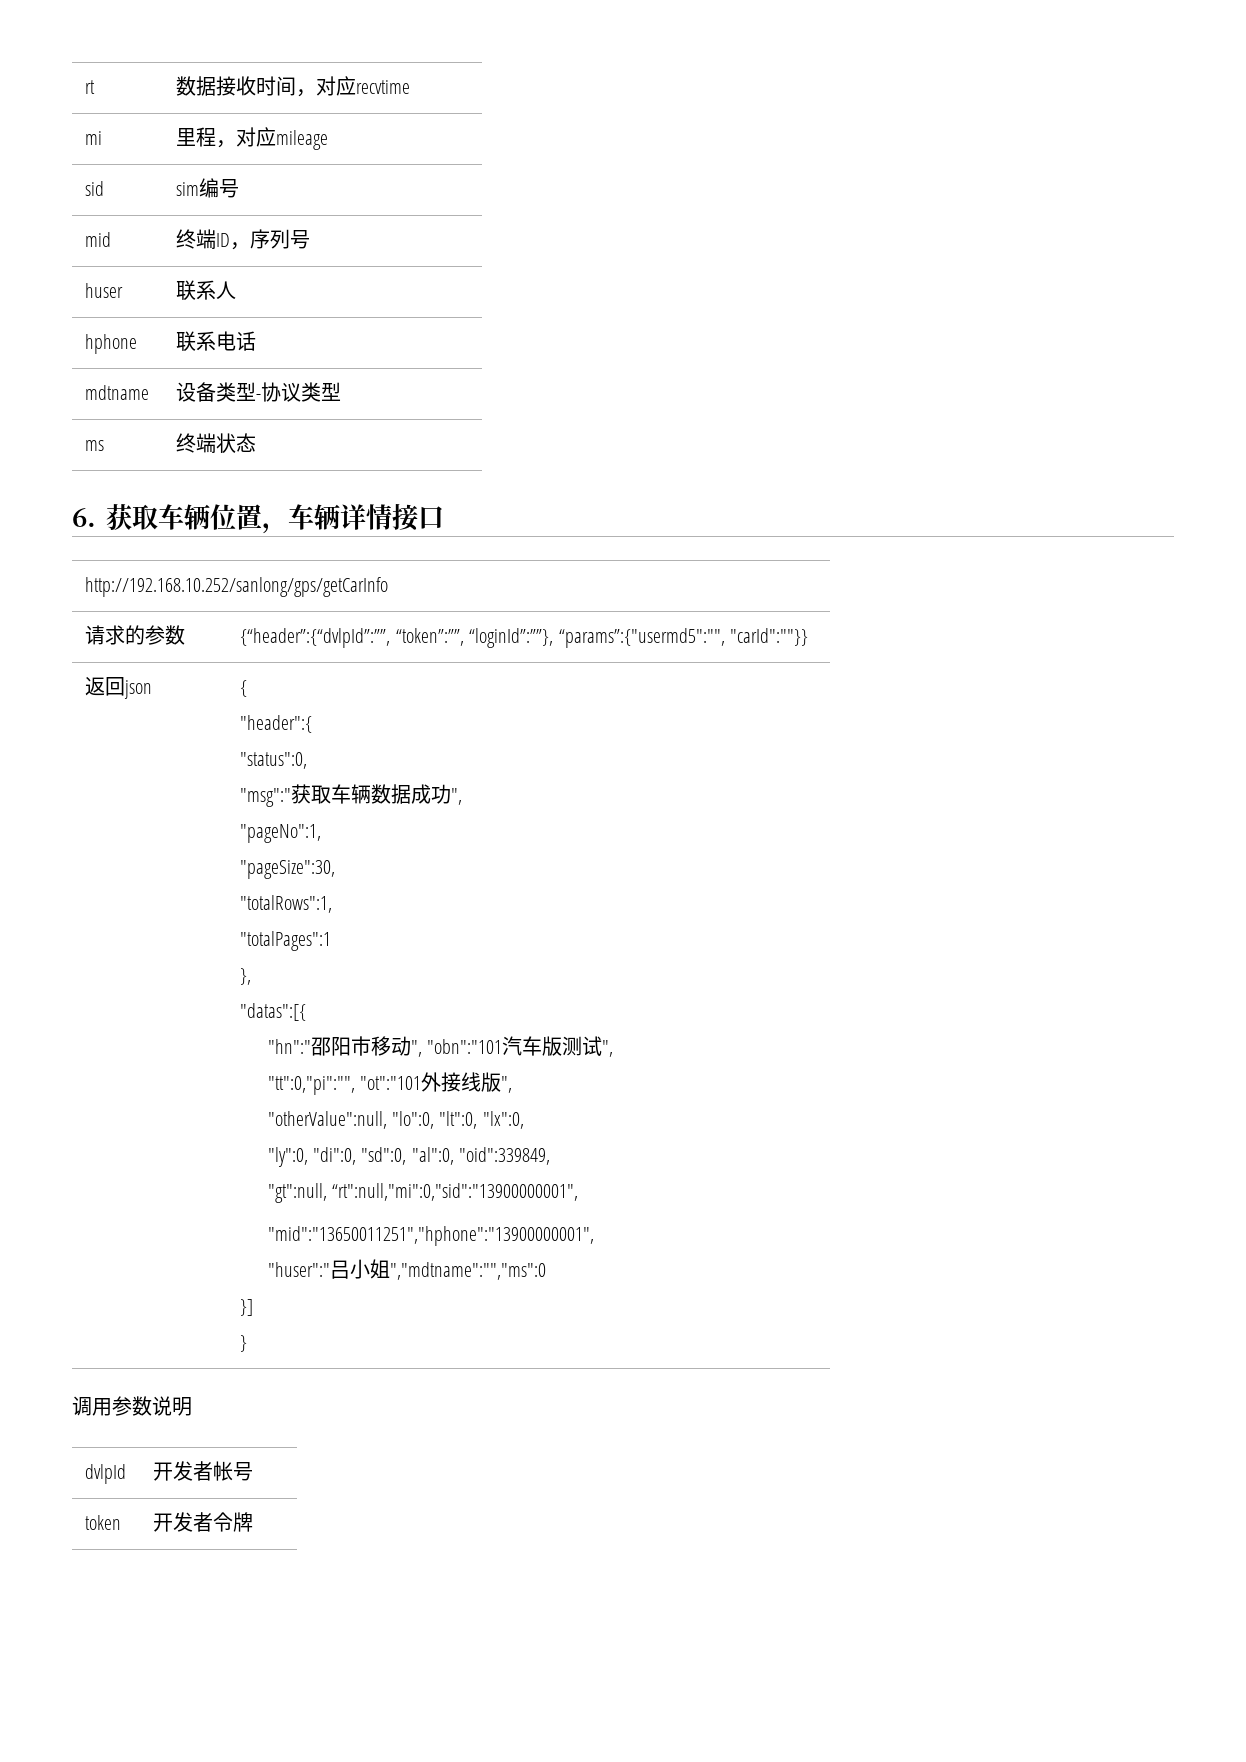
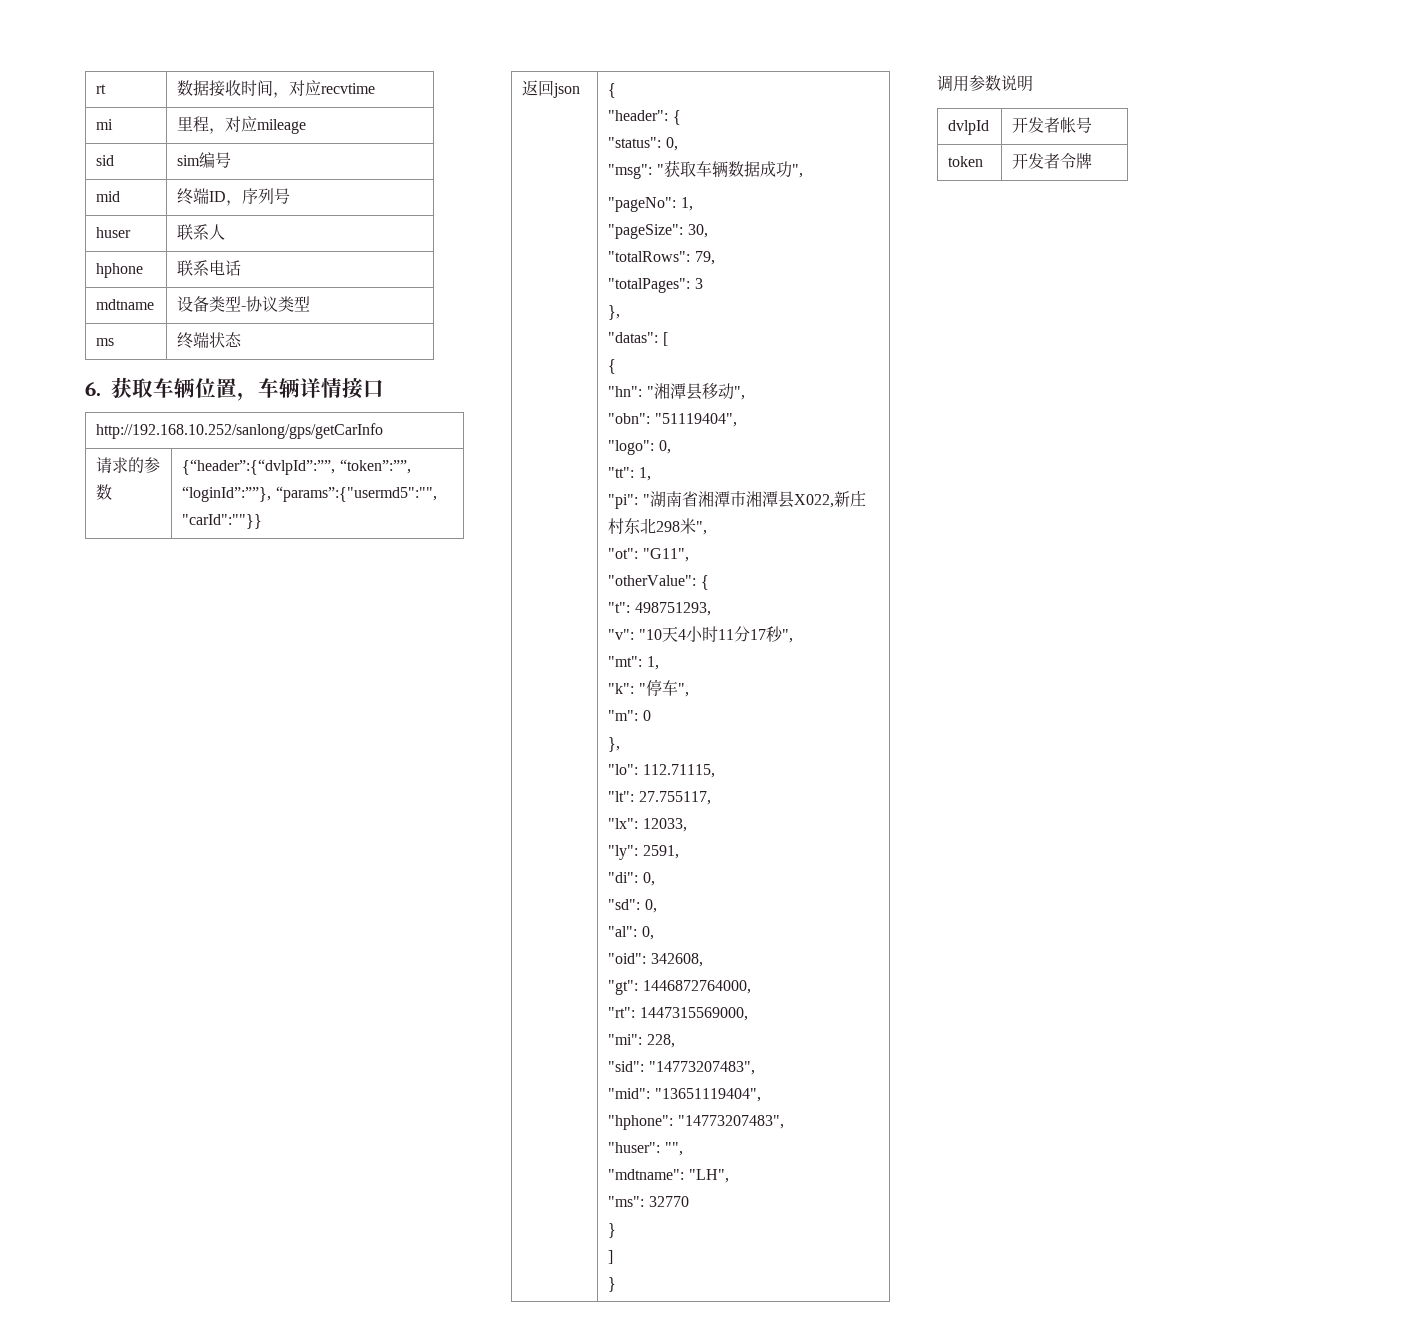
[240,715,313,733] [240,752,308,769] [240,788,292,807] "header":{ // "status":0, // "msg":" -> [608,110,681,125] [608,137,678,151] [608,164,664,179] "header": { // "status": 0, // "msg": "
[240,824,322,843] [240,860,336,879] [240,895,333,913] [240,931,332,951] [240,968,252,985] [240,1003,307,1021] [267,1036,614,1057] [267,1072,513,1095] [267,1111,524,1129] [267,1147,551,1167] [267,1183,579,1203] [267,1226,594,1246] [267,1259,546,1280] [240,1299,254,1316] "pageNo":1, // "pageSize":30, // "totalRows":1, // "totalPages":1 // }, // "datas":[{ // "hn":"邵阳市移动", "obn":"101汽车版测试", // "tt":0,"pi":"", "ot":"101外接线版", // "otherValue":null, "lo":0, "lt":0, "lx":0, // "ly":0, "di":0, "sd":0, "al":0, "oid":339849, // "gt":null, “rt":null,"mi":0,"sid":"13900000001", // "mid":"13650011251","hphone":"13900000001", // "huser":"吕小姐","mdtname":"","ms":0 // }] -> [608,197,693,212] [608,224,708,239] [608,251,715,265] [608,278,703,293] [608,305,621,320] [608,332,668,346] [608,359,617,374] [608,383,745,400] [608,413,737,427] [608,440,671,455] [608,467,651,481] [608,491,866,509] [608,518,708,535] [608,548,689,562] [608,575,709,590] [608,602,711,616] [608,626,793,643] [608,656,659,670] [608,679,689,697] [608,710,651,721] [608,737,621,752] [608,764,715,778] [608,791,711,805] [608,818,687,832] [608,845,679,860] [608,872,655,886] [608,899,657,913] [608,926,654,940] [608,953,703,967] [608,980,751,995] [608,1007,748,1021] [608,1034,675,1048] [608,1061,755,1075] [608,1088,761,1102] [608,1115,784,1130] [608,1142,683,1156] [608,1169,729,1183] [608,1196,689,1207] [608,1223,617,1238] [608,1250,614,1264] "pageNo": 1, // "pageSize": 30, // "totalRows": 79, // "totalPages": 3 // }, // "datas": [ // { // "hn": "湘潭县移动", // "obn": "51119404", // "logo": 0, // "tt": 1, // "pi": "湖南省湘潭市湘潭县X022,新庄村东北298米", // "ot": "G11", // "otherValue": { // "t": 498751293, // "v": "10天4小时11分17秒", // "mt": 1, // "k": "停车", // "m": 0 // }, // "lo": 112.71115, // "lt": 27.755117, // "lx": 12033, // "ly": 2591, // "di": 0, // "sd": 0, // "al": 0, // "oid": 342608, // "gt": 1446872764000, // "rt": 1447315569000, // "mi": 228, // "sid": "14773207483", // "mid": "13651119404", // "hphone": "14773207483", // "huser": "", // "mdtname": "LH", // "ms": 32770 // } // ]

